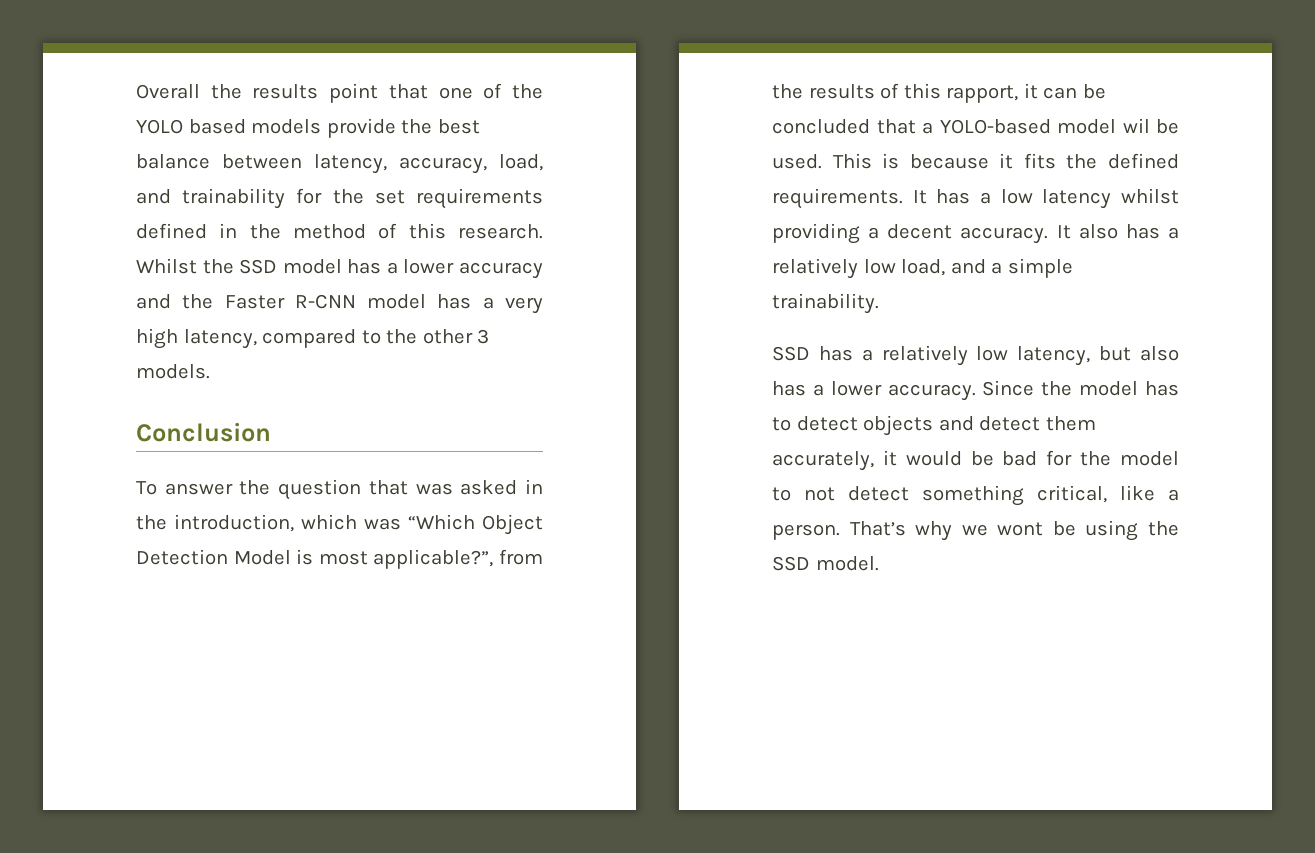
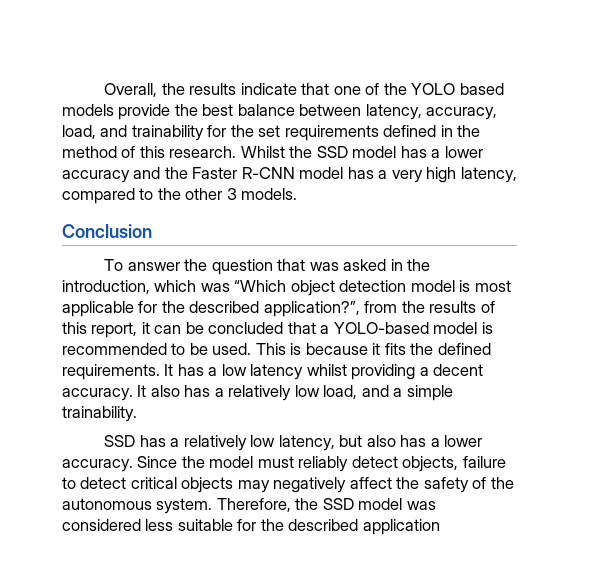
[136,83,379,103] Overall the results point -> [104,83,297,97] Overall, the results indicate
[482,514,543,535] [136,549,494,569] Object Detection Model is most applicable?”, -> [290,280,511,296] [62,301,360,317] object detection model is most applicable for the described application?”,
[946,85,1019,103] rapport, -> [91,322,138,338] report,
[1122,118,1150,133] wil -> [481,322,493,334] [62,343,186,355] is recommended to
[1145,381,1179,396] [772,415,1096,436] [772,450,1179,471] [772,485,1179,506] [772,520,1179,541] [772,556,879,571] has to detect objects and detect them accurately, it would be bad for the model to not detect something critical, like a person. That’s why we wont be using the SSD model. -> [257,456,506,472] [62,477,514,493] [62,498,436,514] [62,519,440,535] must reliably detect objects, failure to detect critical objects may negatively affect the safety of the autonomous system. Therefore, the SSD model was considered less suitable for the described application

